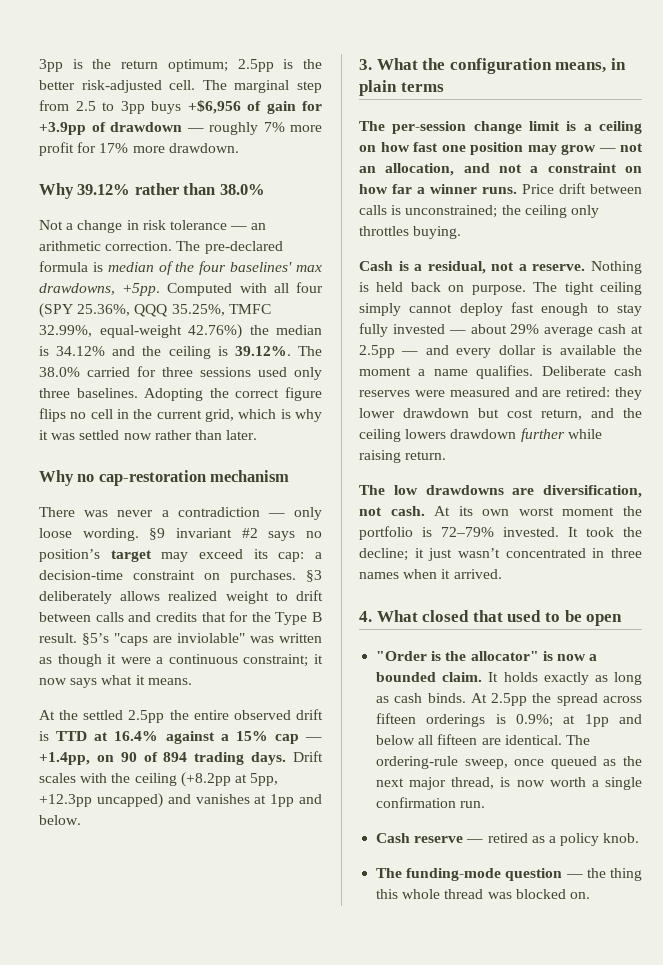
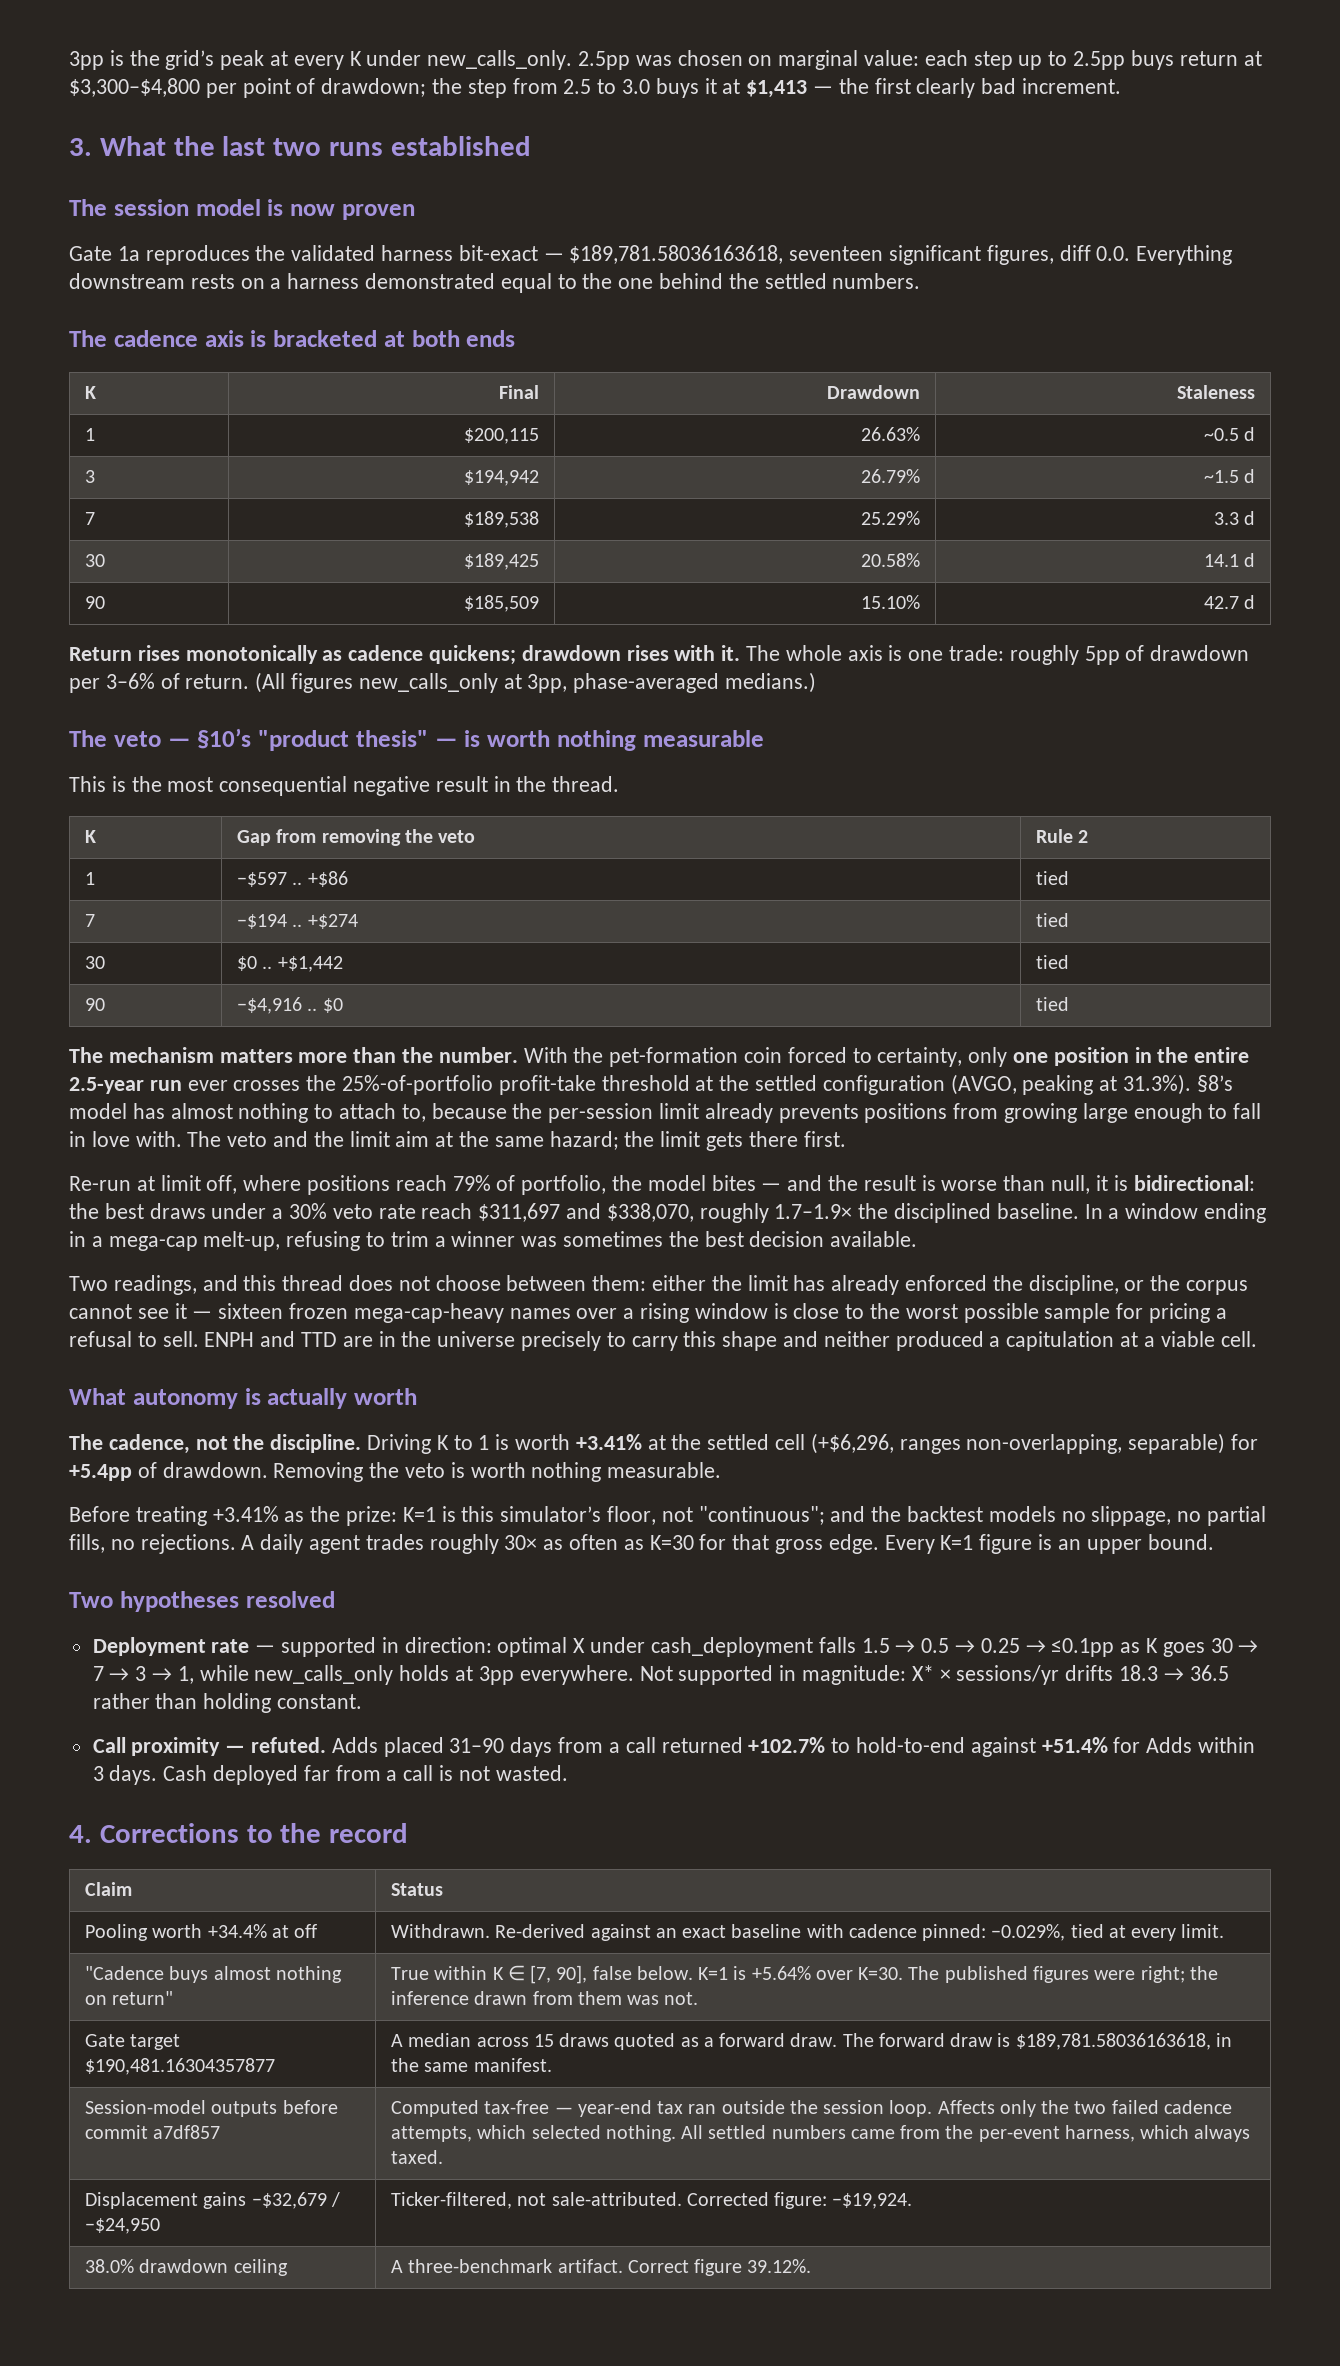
[121,59,322,72] [39,80,322,93] [39,100,322,114] [39,122,322,135] [39,142,239,156] [39,183,265,199] [39,220,267,233] [39,241,283,254] [39,261,322,275] [39,282,323,296] [39,303,271,318] [39,324,322,339] [39,346,322,359] [39,366,322,380] [39,387,322,401] [39,408,322,422] [39,430,258,440] [39,470,290,486] [39,507,322,520] [39,528,322,541] [39,549,322,562] [39,570,322,583] [39,590,323,604] [39,611,322,625] [39,633,322,646] [39,654,323,667] [39,675,192,688] [39,709,323,723] [39,731,322,744] [39,751,323,765] [39,772,279,787] [39,793,322,808] [39,815,81,825] [359,58,626,74] [359,80,444,96] [359,121,642,134] [359,142,643,155] [359,163,642,176] [359,183,642,194] [359,205,599,218] [359,226,462,239] [359,261,642,274] [359,282,642,295] [359,302,642,316] [359,323,643,337] [359,345,642,358] [359,365,642,379] [359,387,642,400] [359,408,642,420] [359,428,602,442] [359,450,447,463] [359,485,642,498] [359,506,642,516] [359,526,642,540] [359,548,642,561] [359,569,502,579] [359,610,623,626] [376,651,598,661] [376,672,642,685] [376,693,642,706] [376,713,642,727] [376,734,590,745] [376,756,642,769] [376,777,642,790] [376,797,486,808] [376,833,640,846] [376,868,642,881] [376,889,590,899] return optimum; 2.5pp is the better risk-adjusted cell. The marginal step from 2.5 to 3pp buys +$6,956 of gain for +3.9pp of drawdown — roughly 7% more profit for 17% more drawdown. // Why 39.12% rather than 38.0% // Not a change in risk tolerance — an arithmetic correction. The pre-declared formula is median of the four baselines' max drawdowns, +5pp. Computed with all four (SPY 25.36%, QQQ 35.25%, TMFC 32.99%, equal-weight 42.76%) the median is 34.12% and the ceiling is 39.12%. The 38.0% carried for three sessions used only three baselines. Adopting the correct figure flips no cell in the current grid, which is why it was settled now rather than later. // Why no cap-restoration mechanism // There was never a contradiction — only loose wording. §9 invariant #2 says no position’s target may exceed its cap: a decision-time constraint on purchases. §3 deliberately allows realized weight to drift between calls and credits that for the Type B result. §5’s "caps are inviolable" was written as though it were a continuous constraint; it now says what it means. // At the settled 2.5pp the entire observed drift is TTD at 16.4% against a 15% cap — +1.4pp, on 90 of 894 trading days. Drift scales with the ceiling (+8.2pp at 5pp, +12.3pp uncapped) and vanishes at 1pp and below. // 3. What the configuration means, in plain terms // The per-session change limit is a ceiling on how fast one position may grow — not an allocation, and not a constraint on how far a winner runs. Price drift between calls is unconstrained; the ceiling only throttles buying. // Cash is a residual, not a reserve. Nothing is held back on purpose. The tight ceiling simply cannot deploy fast enough to stay fully invested — about 29% average cash at 2.5pp — and every dollar is available the moment a name qualifies. Deliberate cash reserves were measured and are retired: they lower drawdown but cost return, and the ceiling lowers drawdown further while raising return. // The low drawdowns are diversification, not cash. At its own worst moment the portfolio is 72–79% invested. It took the decline; it just wasn’t concentrated in three names when it arrived. // 4. What closed that used to be open // "Order is the allocator" is now a bounded claim. It holds exactly as long as cash binds. At 2.5pp the spread across fifteen orderings is 0.9%; at 1pp and below all fifteen are identical. The ordering-rule sweep, once queued as the next major thread, is now worth a single confirmation run. // Cash reserve — retired as a policy knob. // The funding-mode question — the thing this whole thread was blocked on. -> [165,50,1262,70] [69,78,1122,98] [69,136,531,156] [69,199,415,220] [69,245,1233,265] [69,273,921,293] [69,330,516,347] [84,386,96,399] [499,385,540,399] [827,385,921,399] [1177,385,1256,399] [84,428,95,441] [464,428,540,444] [861,427,921,441] [1203,427,1256,441] [84,470,95,483] [464,470,540,486] [861,469,921,483] [1203,469,1256,483] [84,512,95,525] [464,511,540,528] [861,511,921,525] [1213,511,1256,525] [84,554,105,567] [464,553,540,570] [861,553,921,567] [1203,553,1256,567] [84,596,105,609] [464,595,540,612] [861,595,921,609] [1203,595,1256,609] [69,645,1250,665] [69,672,817,693] [69,728,764,751] [69,776,620,796] [84,830,96,843] [236,829,476,846] [1035,829,1089,843] [84,872,95,885] [236,871,348,887] [1035,871,1069,885] [84,914,95,927] [236,914,358,929] [1035,913,1069,927] [84,956,105,969] [236,956,343,972] [1035,955,1069,969] [84,998,105,1011] [236,997,343,1014] [1035,997,1069,1011] [69,1047,1250,1067] [69,1074,1233,1095] [69,1103,1262,1123] [69,1131,846,1151] [69,1175,1255,1195] [69,1203,1267,1223] [69,1231,918,1251] [69,1275,1249,1295] [69,1303,1227,1323] [69,1331,1257,1351] [69,1388,417,1409] [69,1433,1259,1454] [69,1462,722,1482] [69,1506,1267,1526] [69,1534,1214,1554] [69,1591,335,1612] [92,1637,1259,1657] [92,1665,1229,1685] [92,1693,363,1713] [92,1737,1255,1757] [92,1765,568,1785] [69,1823,409,1843] [84,1882,132,1896] [390,1883,443,1896] [84,1924,318,1941] [390,1924,1225,1941] [84,1966,342,1983] [84,1991,174,2005] [390,1965,1218,1984] [390,1991,699,2005] [84,2034,181,2050] [84,2058,275,2075] [390,2033,1232,2050] [390,2058,552,2072] [84,2100,338,2117] [84,2125,221,2139] [390,2100,1232,2117] [390,2125,1251,2142] [390,2150,443,2164] [84,2192,340,2209] [84,2218,160,2234] [390,2192,913,2209] [84,2259,288,2276] [390,2259,812,2276] grid’s peak at every K under new_calls_only. 2.5pp was chosen on marginal value: each step up to 2.5pp buys return at $3,300–$4,800 per point of drawdown; the step from 2.5 to 3.0 buys it at $1,413 — the first clearly bad increment. // 3. What the last two runs established // The session model is now proven // Gate 1a reproduces the validated harness bit-exact — $189,781.58036163618, seventeen significant figures, diff 0.0. Everything downstream rests on a harness demonstrated equal to the one behind the settled numbers. // The cadence axis is bracketed at both ends // K | Final | Drawdown | Staleness // 1 | $200,115 | 26.63% | ~0.5 d // 3 | $194,942 | 26.79% | ~1.5 d // 7 | $189,538 | 25.29% | 3.3 d // 30 | $189,425 | 20.58% | 14.1 d // 90 | $185,509 | 15.10% | 42.7 d // Return rises monotonically as cadence quickens; drawdown rises with it. The whole axis is one trade: roughly 5pp of drawdown per 3–6% of return. (All figures new_calls_only at 3pp, phase-averaged medians.) // The veto — §10’s "product thesis" — is worth nothing measurable // This is the most consequential negative result in the thread. // K | Gap from removing the veto | Rule 2 // 1 | −$597 .. +$86 | tied // 7 | −$194 .. +$274 | tied // 30 | $0 .. +$1,442 | tied // 90 | −$4,916 .. $0 | tied // The mechanism matters more than the number. With the pet-formation coin forced to certainty, only one position in the entire 2.5-year run ever crosses the 25%-of-portfolio profit-take threshold at the settled configuration (AVGO, peaking at 31.3%). §8’s model has almost nothing to attach to, because the per-session limit already prevents positions from growing large enough to fall in love with. The veto and the limit aim at the same hazard; the limit gets there first. // Re-run at limit off, where positions reach 79% of portfolio, the model bites — and the result is worse than null, it is bidirectional: the best draws under a 30% veto rate reach $311,697 and $338,070, roughly 1.7–1.9× the disciplined baseline. In a window ending in a mega-cap melt-up, refusing to trim a winner was sometimes the best decision available. // Two readings, and this thread does not choose between them: either the limit has already enforced the discipline, or the corpus cannot see it — sixteen frozen mega-cap-heavy names over a rising window is close to the worst possible sample for pricing a refusal to sell. ENPH and TTD are in the universe precisely to carry this shape and neither produced a capitulation at a viable cell. // What autonomy is actually worth // The cadence, not the discipline. Driving K to 1 is worth +3.41% at the settled cell (+$6,296, ranges non-overlapping, separable) for +5.4pp of drawdown. Removing the veto is worth nothing measurable. // Before treating +3.41% as the prize: K=1 is this simulator’s floor, not "continuous"; and the backtest models no slippage, no partial fills, no rejections. A daily agent trades roughly 30× as often as K=30 for that gross edge. Every K=1 figure is an upper bound. // Two hypotheses resolved // Deployment rate — supported in direction: optimal X under cash_deployment falls 1.5 → 0.5 → 0.25 → ≤0.1pp as K goes 30 → 7 → 3 → 1, while new_calls_only holds at 3pp everywhere. Not supported in magnitude: X* × sessions/yr drifts 18.3 → 36.5 rather than holding constant. // Call proximity — refuted. Adds placed 31–90 days from a call returned +102.7% to hold-to-end against +51.4% for Adds within 3 days. Cash deployed far from a call is not wasted. // 4. Corrections to the record // Claim | Status // Pooling worth +34.4% at off | Withdrawn. Re-derived against an exact baseline with cadence pinned: −0.029%, tied at every limit. // "Cadence buys almost nothing on return" | True within K ∈ [7, 90], false below. K=1 is +5.64% over K=30. The published figures were right; the inference drawn from them was not. // Gate target $190,481.16304357877 | A median across 15 draws quoted as a forward draw. The forward draw is $189,781.58036163618, in the same manifest. // Session-model outputs before commit a7df857 | Computed tax-free — year-end tax ran outside the session loop. Affects only the two failed cadence attempts, which selected nothing. All settled numbers came from the per-event harness, which always taxed. // Displacement gains −$32,679 / −$24,950 | Ticker-filtered, not sale-attributed. Corrected figure: −$19,924. // 38.0% drawdown ceiling | A three-benchmark artifact. Correct figure 39.12%.

